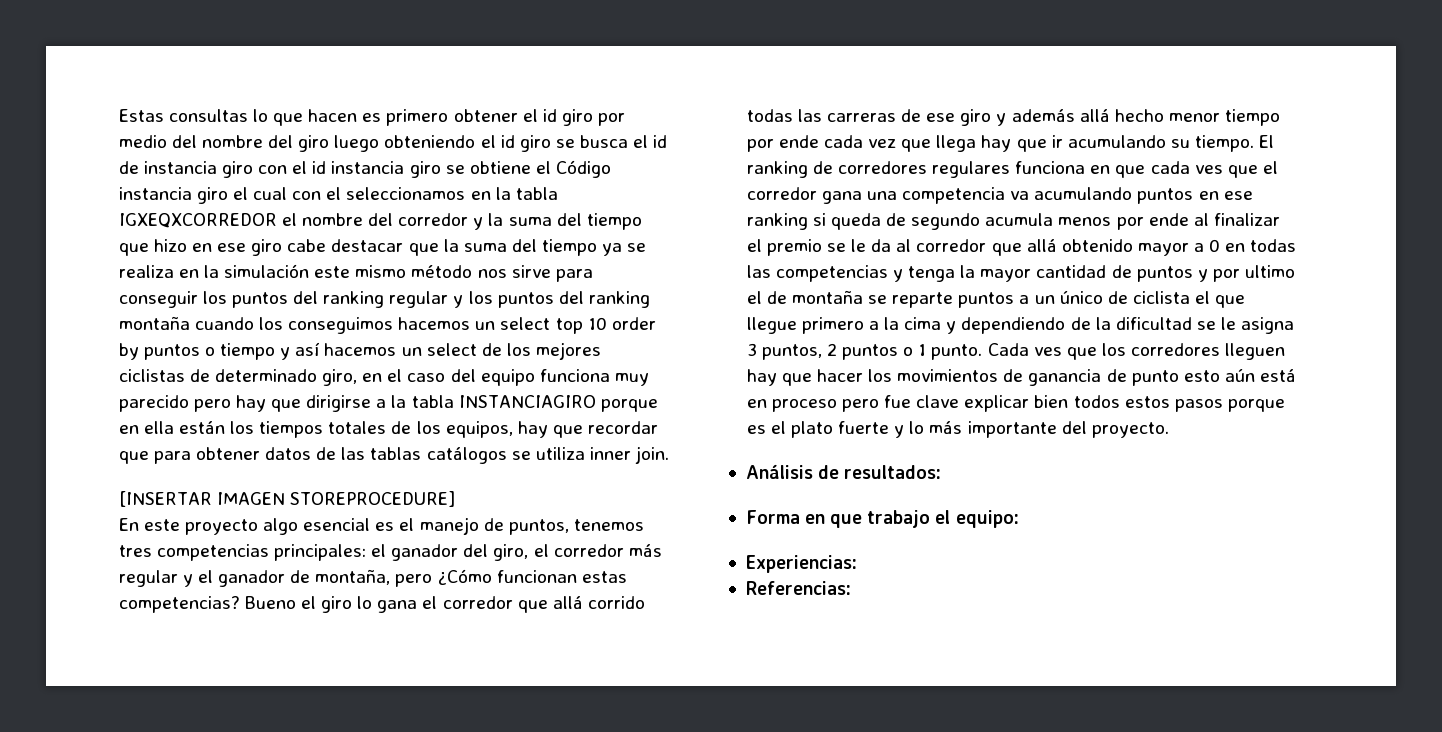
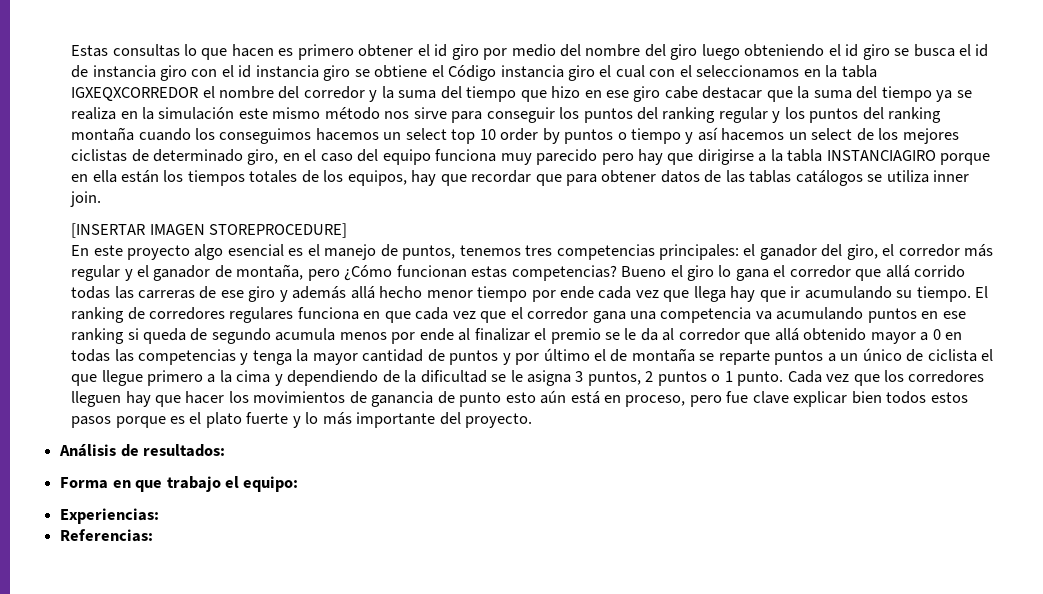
[1194,165,1223,174] ves -> [452,311,476,319] vez
[1245,265,1296,278] ultimo -> [543,348,590,361] último
[1033,347,1062,356] ves -> [826,374,850,382] vez
[771,399,837,412] proceso -> [625,395,686,407] proceso,

